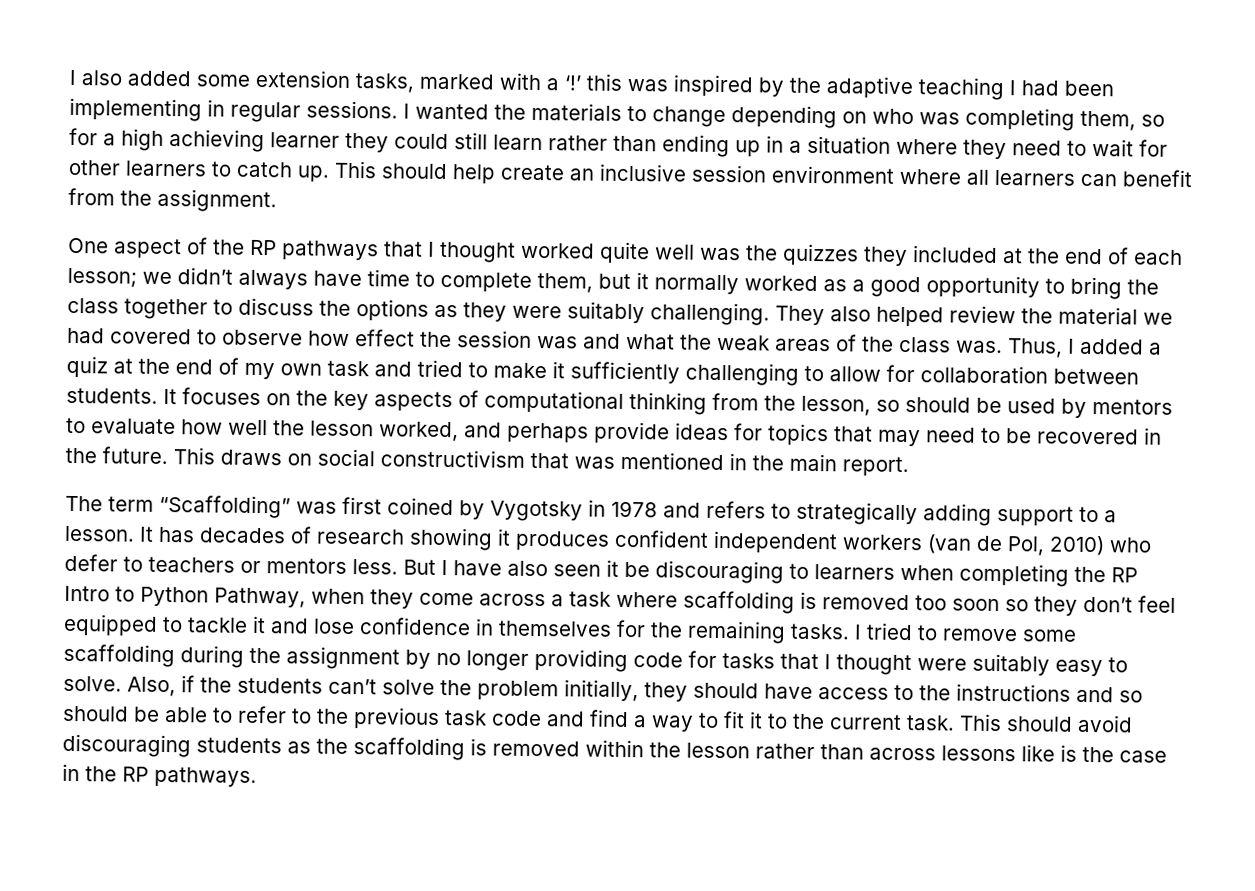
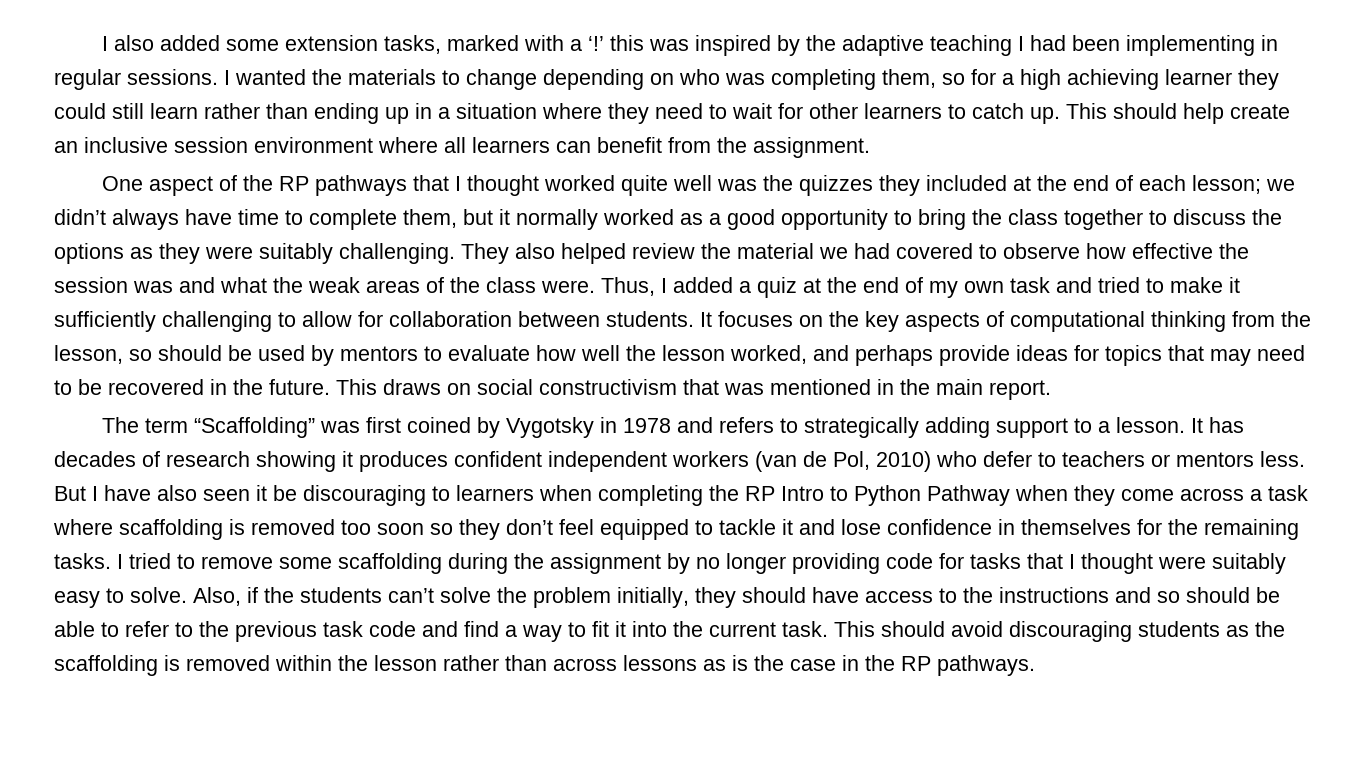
[355,329,415,347] effect -> [1132,243,1213,259] effective
[956,340,1003,354] was. -> [541,280,595,293] were.
[214,587,306,608] Pathway, -> [927,485,1010,506] Pathway
[767,713,788,729] to -> [632,621,667,637] into
[1021,744,1055,762] like -> [703,659,726,671] as

